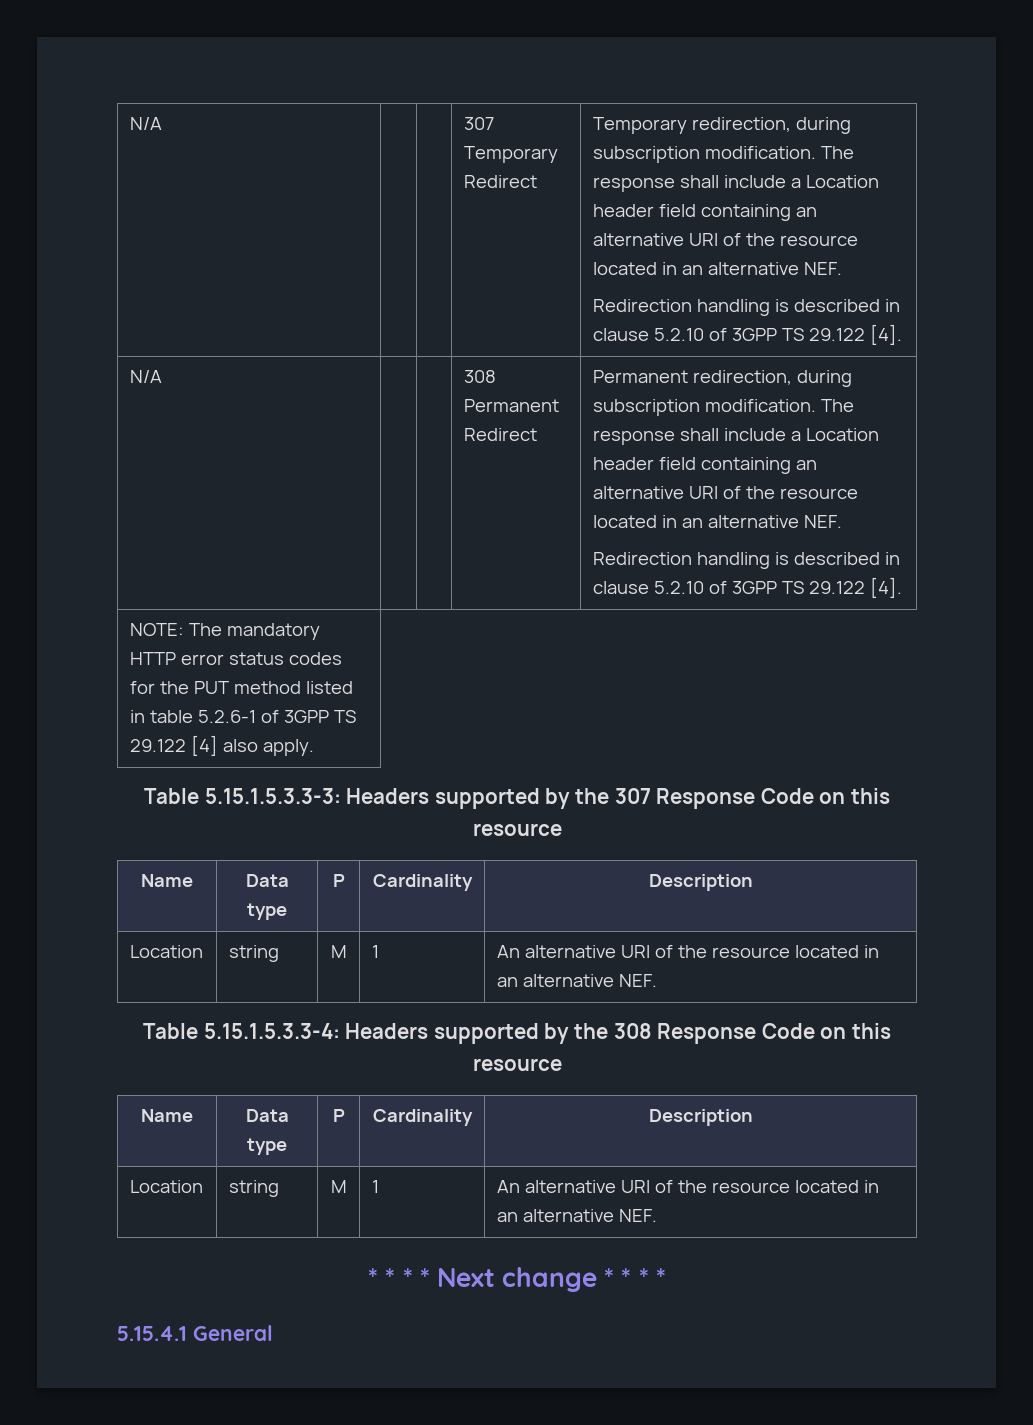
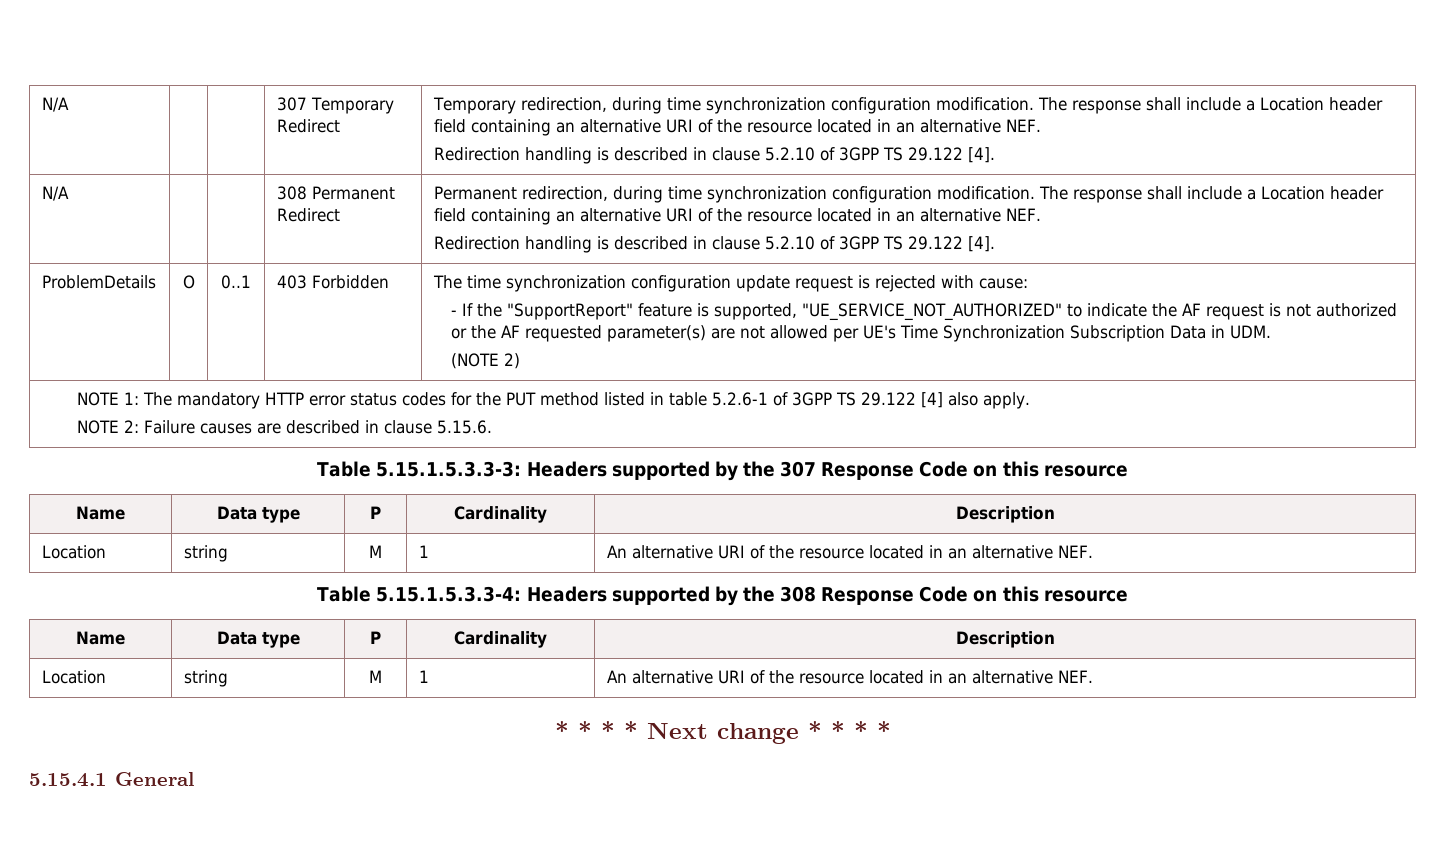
[592,146,700,163] subscription -> [666,97,931,114] time synchronization configuration
[592,399,700,416] subscription -> [667,186,932,203] time synchronization configuration
[129,623,184,636] NOTE: -> [41,275,156,289] [182,275,195,289] [221,275,251,289] [276,275,389,289] [432,275,1028,292] [451,303,1398,321] [451,325,1272,342] [451,353,521,369] [76,392,139,406] ProblemDetails | O | 0..1 | 403 Forbidden | The time synchronization configuration update request is rejected with cause: // - If the "SupportReport" feature is supported, "UE_SERVICE_NOT_AUTHORIZED" to indicate the AF request is not authorized or the AF requested parameter(s) are not allowed per UE's Time Synchronization Subscription Data in UDM. // (NOTE 2) // NOTE 1:
(314, 747) none -> [76,420,492,434] // NOTE 2: Failure causes are described in clause 5.15.6.

